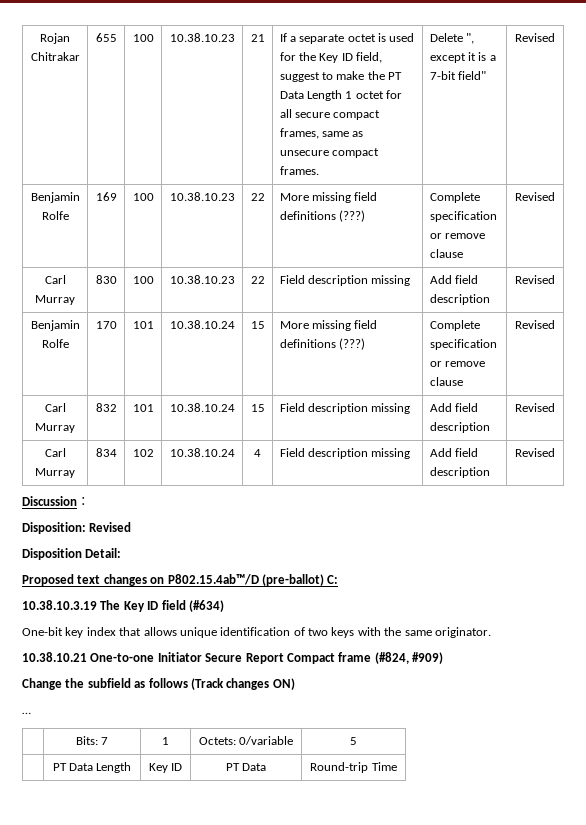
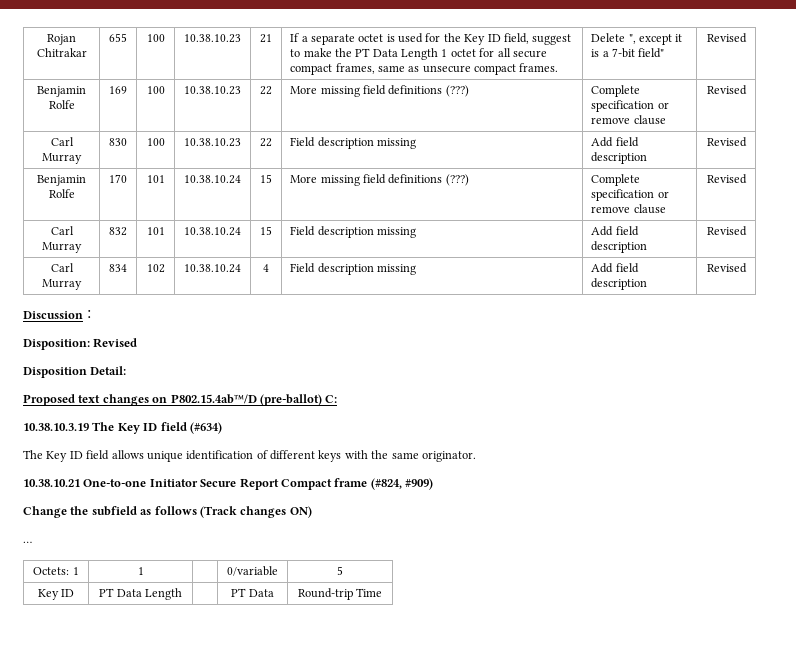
[22,627,142,638] One-bit key index that -> [23,450,110,462] The Key ID field
[308,628,328,636] two -> [270,450,315,460] different
[75,736,109,745] [162,737,169,745] [198,737,236,745] | Bits: 7 | 1 | Octets: -> [33,567,79,575] [137,567,144,575] Octets: 1 | 1 | |
[52,762,132,773] [148,763,183,773] | PT Data Length | Key ID -> [37,589,75,600] [99,588,182,600] Key ID | PT Data Length |

